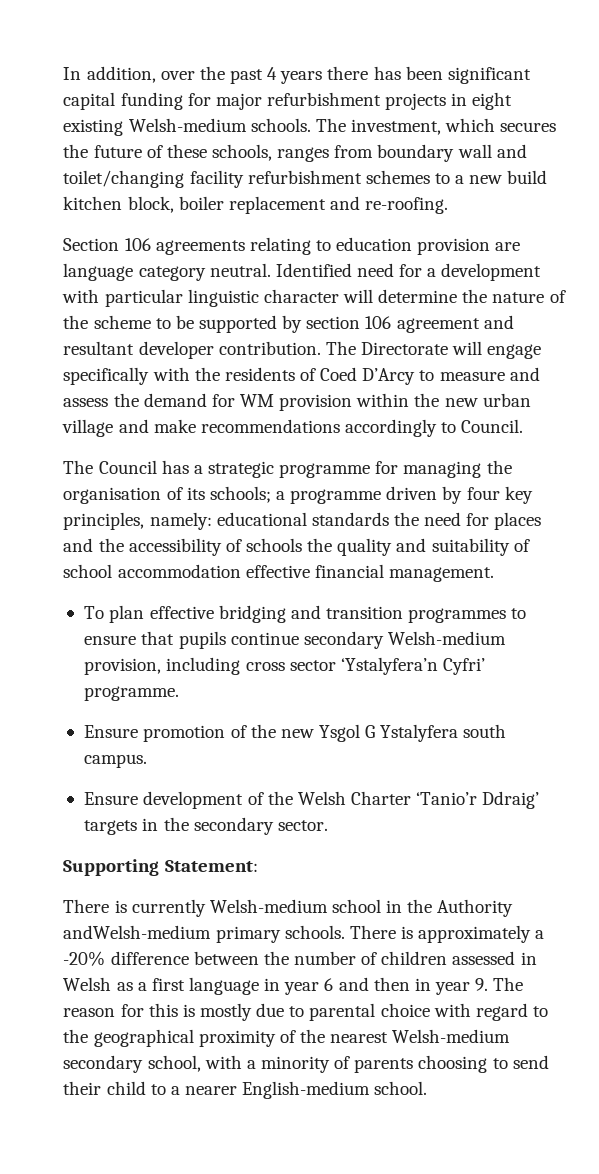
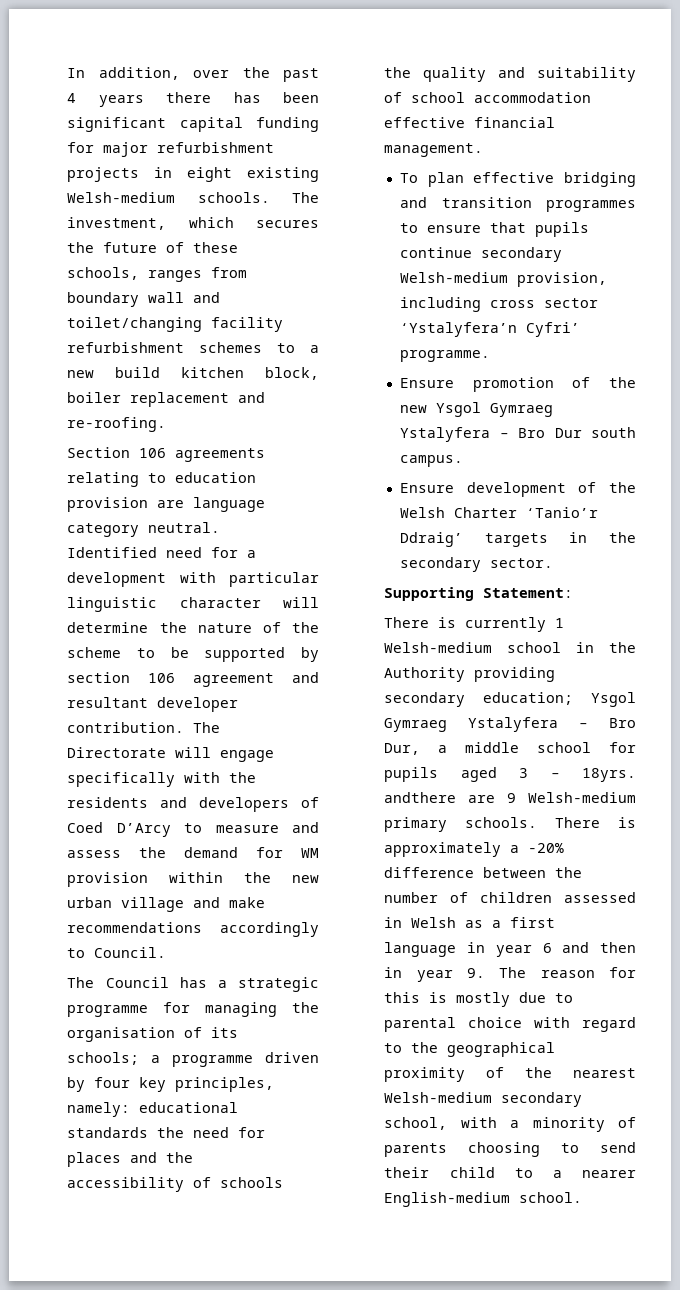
(295, 374) none -> [160,797,290,812] and developers
[365,724,459,742] G Ystalyfera -> [490,403,554,417] [400,427,582,442] Gymraeg Ystalyfera – Bro Dur
(206, 908) none -> [555,618,565,628] 1
[63,925,212,939] andWelsh-medium -> [474,667,556,682] [384,692,636,707] [384,717,636,732] [384,742,636,755] [384,767,636,782] [384,792,636,803] providing secondary education; Ysgol Gymraeg Ystalyfera – Bro Dur, a middle school for pupils aged 3 – 18yrs. andthere are 9 Welsh-medium

